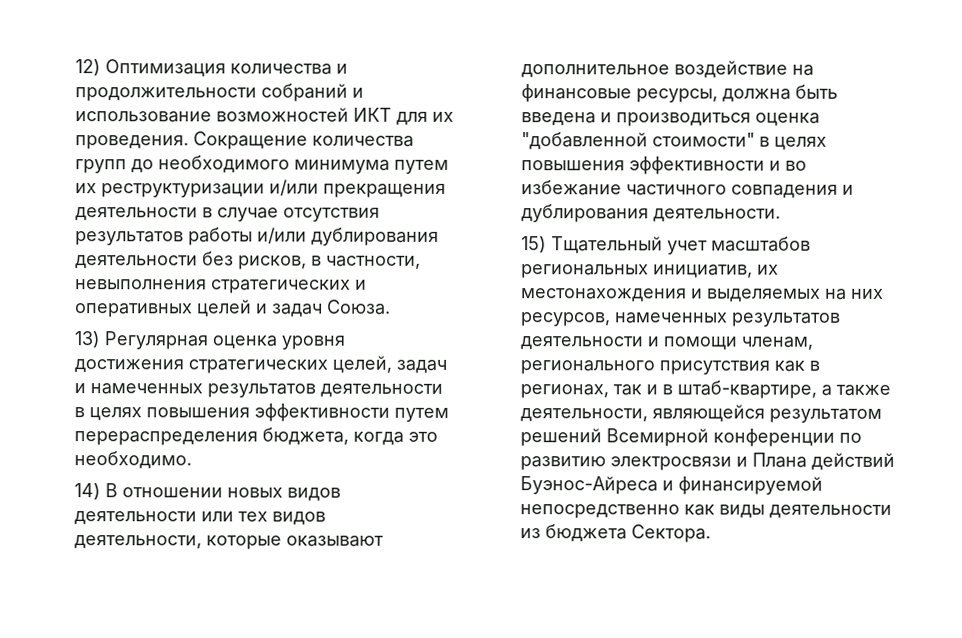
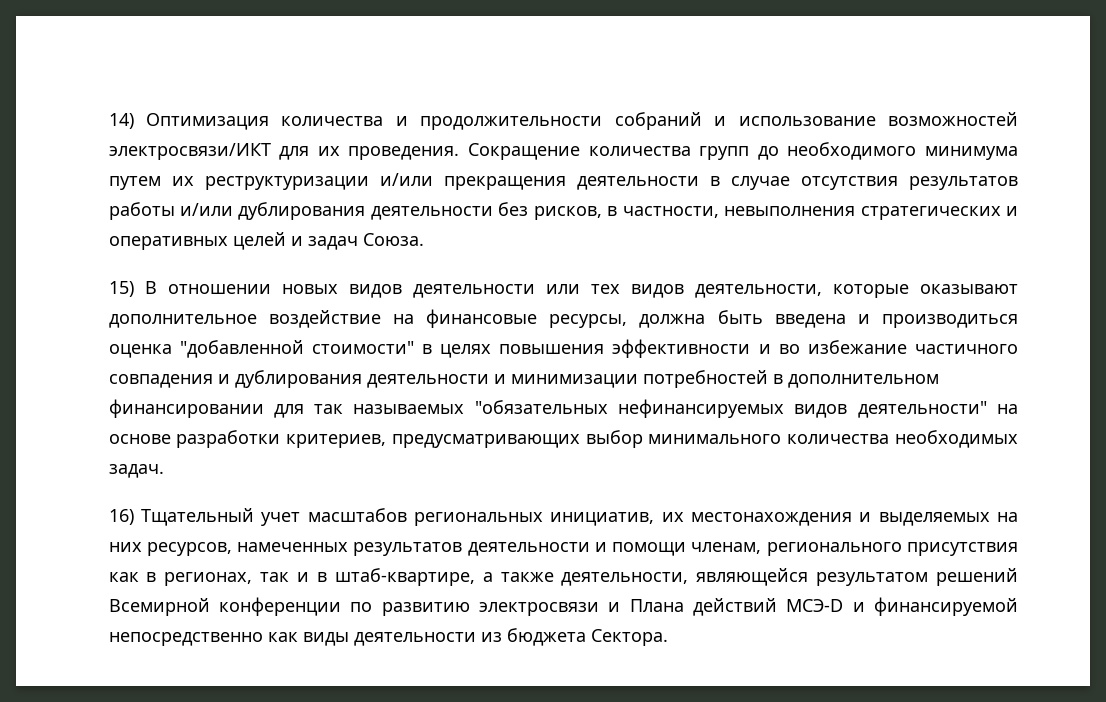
[75,59,102,77] 12) -> [108,113,134,129] 14)
[353,107,393,122] ИКТ -> [108,143,271,160] электросвязи/ИКТ
[74,331,346,350] [74,355,448,374] [74,383,444,398] [74,403,450,422] [74,427,439,446] [74,451,193,469] [74,483,102,501] 13) Регулярная оценка уровня достижения стратегических целей, задач и намеченных результатов деятельности в целях повышения эффективности путем перераспределения бюджета, когда это необходимо. // 14) -> [108,281,134,297] 15)
[653,208,782,222] [521,236,548,254] деятельности. // 15) -> [366,370,939,388] [108,399,1018,418] [108,430,1018,448] [108,464,164,478] [108,509,134,525] деятельности и минимизации потребностей в дополнительном финансировании для так называемых "обязательных нефинансируемых видов деятельности" на основе разработки критериев, предусматривающих выбор минимального количества необходимых задач. // 16)
[520,476,659,495] Буэнос-Айреса -> [786,599,844,612] МСЭ-D

